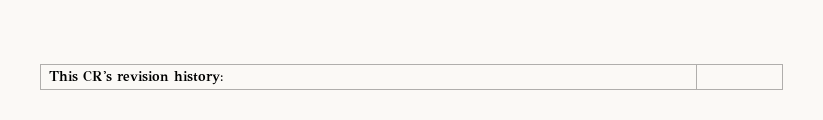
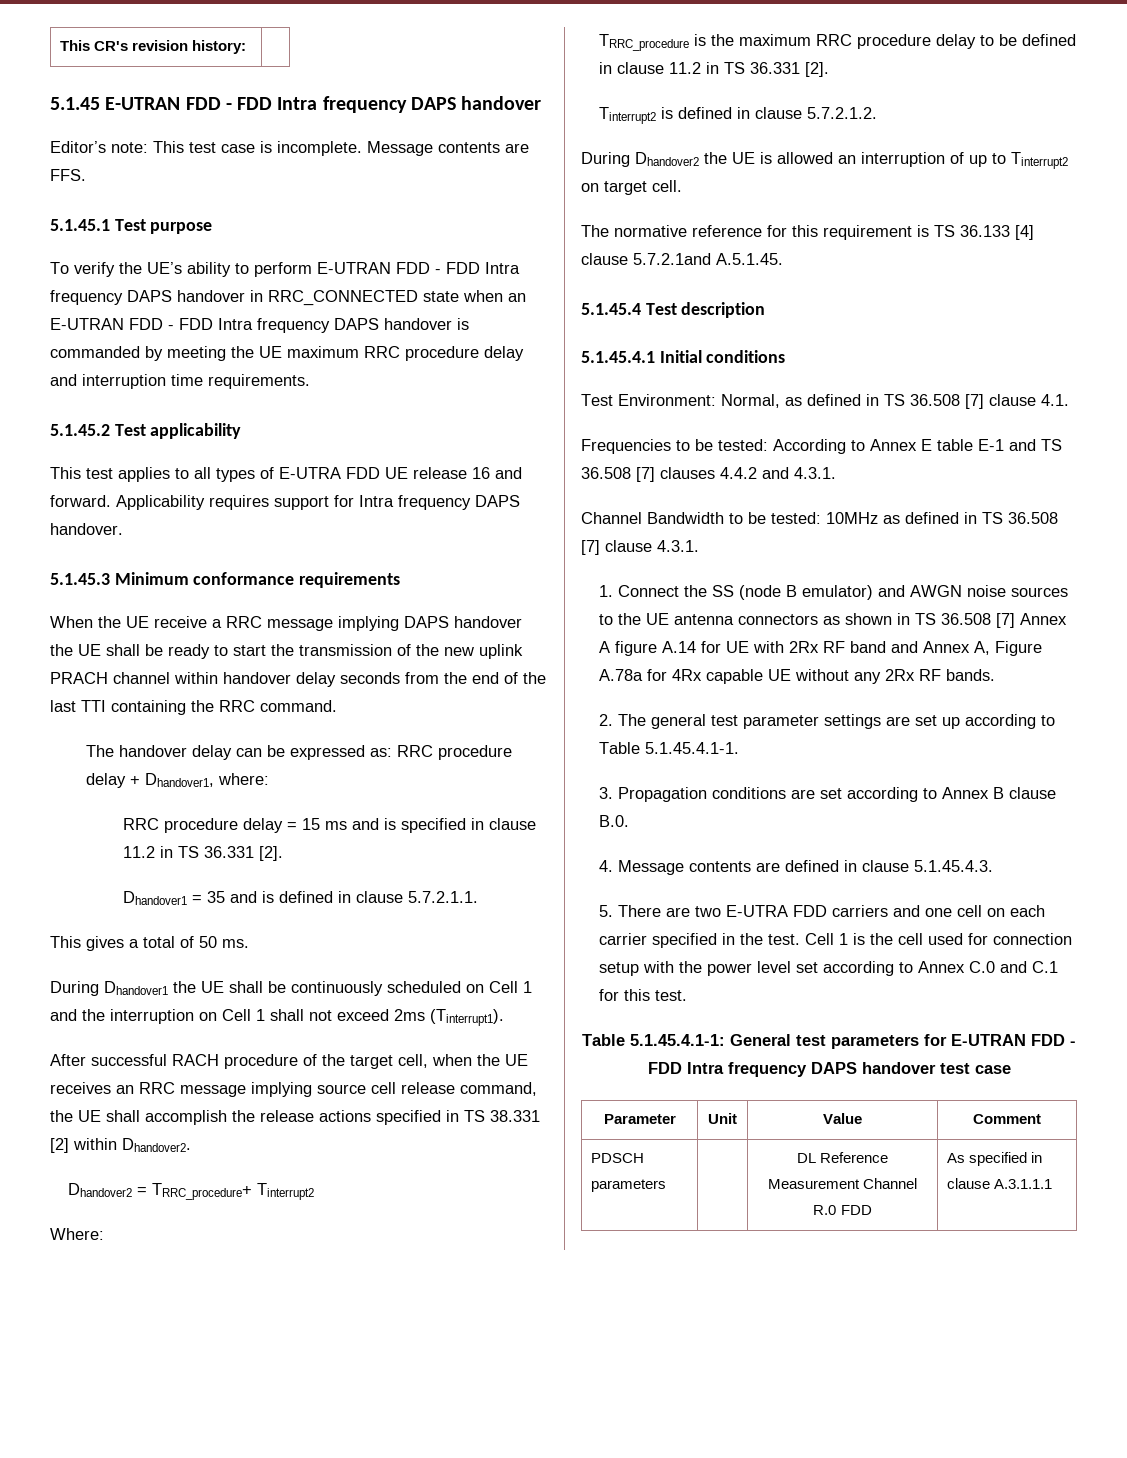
(224, 78) none -> [50,96,542,113] [50,141,529,156] [50,169,86,181] [50,219,213,234] [50,262,520,277] [50,290,526,306] [50,318,469,333] [50,346,524,361] [50,374,310,389] [50,423,242,439] [50,467,522,482] [50,495,520,510] [50,523,123,535] [50,572,401,588] [50,616,522,631] [50,644,523,659] [50,672,546,687] [50,700,337,715] [86,745,513,760] [86,773,270,788] [122,818,536,833] [122,846,283,861] [122,891,478,905] [50,936,249,951] [50,981,532,996] [50,1009,504,1026] [50,1054,528,1069] [50,1082,537,1097] [50,1110,540,1125] [50,1138,191,1153] [68,1183,315,1200] [50,1228,104,1240] [599,34,1077,51] [599,62,830,77] [599,107,878,124] [581,152,1068,169] [581,180,682,195] [581,225,1034,240] [581,253,783,265] [581,302,766,318] [581,350,786,363] [581,394,1069,409] [581,439,1062,454] [581,467,836,482] [581,512,1058,524] [581,540,699,555] [599,585,1069,600] [599,613,1068,628] [599,641,1043,656] [599,669,996,684] [599,714,1056,729] [599,742,740,754] [599,787,1057,802] [599,815,630,827] [599,860,994,875] [599,905,1046,917] [599,933,1073,948] [599,961,1059,976] [599,989,688,1001] [582,1034,1076,1049] [647,1062,1011,1077] [603,1114,676,1124] [708,1113,737,1124] [823,1113,862,1124] [973,1114,1041,1124] [591,1153,645,1163] [591,1179,667,1192] [796,1152,889,1163] [767,1178,918,1189] [813,1205,872,1215] [947,1152,1043,1166] [947,1178,1053,1189] // 5.1.45 E-UTRAN FDD - FDD Intra frequency DAPS handover // Editor’s note: This test case is incomplete. Message contents are FFS. // 5.1.45.1 Test purpose // To verify the UE’s ability to perform E-UTRAN FDD - FDD Intra frequency DAPS handover in RRC_CONNECTED state when an E-UTRAN FDD - FDD Intra frequency DAPS handover is commanded by meeting the UE maximum RRC procedure delay and interruption time requirements. // 5.1.45.2 Test applicability // This test applies to all types of E-UTRA FDD UE release 16 and forward. Applicability requires support for Intra frequency DAPS handover. // 5.1.45.3 Minimum conformance requirements // When the UE receive a RRC message implying DAPS handover the UE shall be ready to start the transmission of the new uplink PRACH channel within handover delay seconds from the end of the last TTI containing the RRC command. // The handover delay can be expressed as: RRC procedure delay + Dhandover1, where: // RRC procedure delay = 15 ms and is specified in clause 11.2 in TS 36.331 [2]. // Dhandover1 = 35 and is defined in clause 5.7.2.1.1. // This gives a total of 50 ms. // During Dhandover1 the UE shall be continuously scheduled on Cell 1 and the interruption on Cell 1 shall not exceed 2ms (Tinterrupt1). // After successful RACH procedure of the target cell, when the UE receives an RRC message implying source cell release command, the UE shall accomplish the release actions specified in TS 38.331 [2] within Dhandover2. // Dhandover2 = TRRC_procedure+ Tinterrupt2 // Where: // TRRC_procedure is the maximum RRC procedure delay to be defined in clause 11.2 in TS 36.331 [2]. // Tinterrupt2 is defined in clause 5.7.2.1.2. // During Dhandover2 the UE is allowed an interruption of up to Tinterrupt2 on target cell. // The normative reference for this requirement is TS 36.133 [4] clause 5.7.2.1and A.5.1.45. // 5.1.45.4 Test description // 5.1.45.4.1 Initial conditions // Test Environment: Normal, as defined in TS 36.508 [7] clause 4.1. // Frequencies to be tested: According to Annex E table E-1 and TS 36.508 [7] clauses 4.4.2 and 4.3.1. // Channel Bandwidth to be tested: 10MHz as defined in TS 36.508 [7] clause 4.3.1. // 1. Connect the SS (node B emulator) and AWGN noise sources to the UE antenna connectors as shown in TS 36.508 [7] Annex A figure A.14 for UE with 2Rx RF band and Annex A, Figure A.78a for 4Rx capable UE without any 2Rx RF bands. // 2. The general test parameter settings are set up according to Table 5.1.45.4.1-1. // 3. Propagation conditions are set according to Annex B clause B.0. // 4. Message contents are defined in clause 5.1.45.4.3. // 5. There are two E-UTRA FDD carriers and one cell on each carrier specified in the test. Cell 1 is the cell used for connection setup with the power level set according to Annex C.0 and C.1 for this test. // Table 5.1.45.4.1-1: General test parameters for E-UTRAN FDD - FDD Intra frequency DAPS handover test case // Parameter | Unit | Value | Comment // PDSCH parameters | | DL Reference Measurement Channel R.0 FDD | As specified in clause A.3.1.1.1

